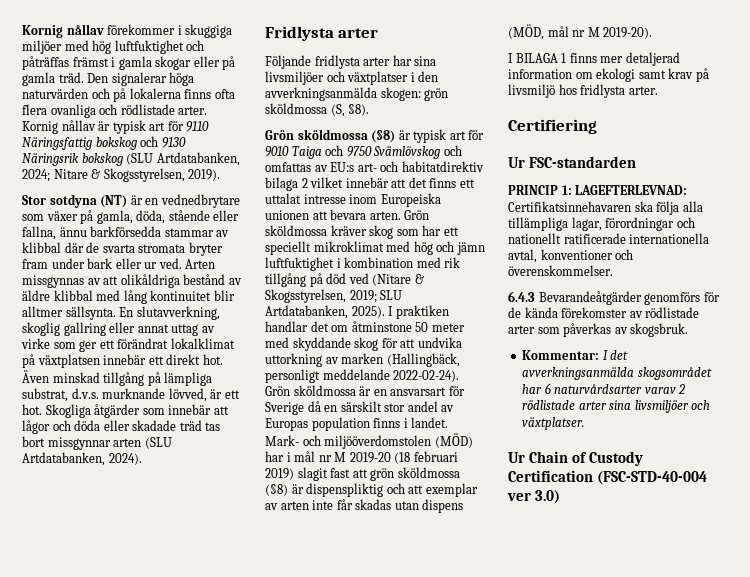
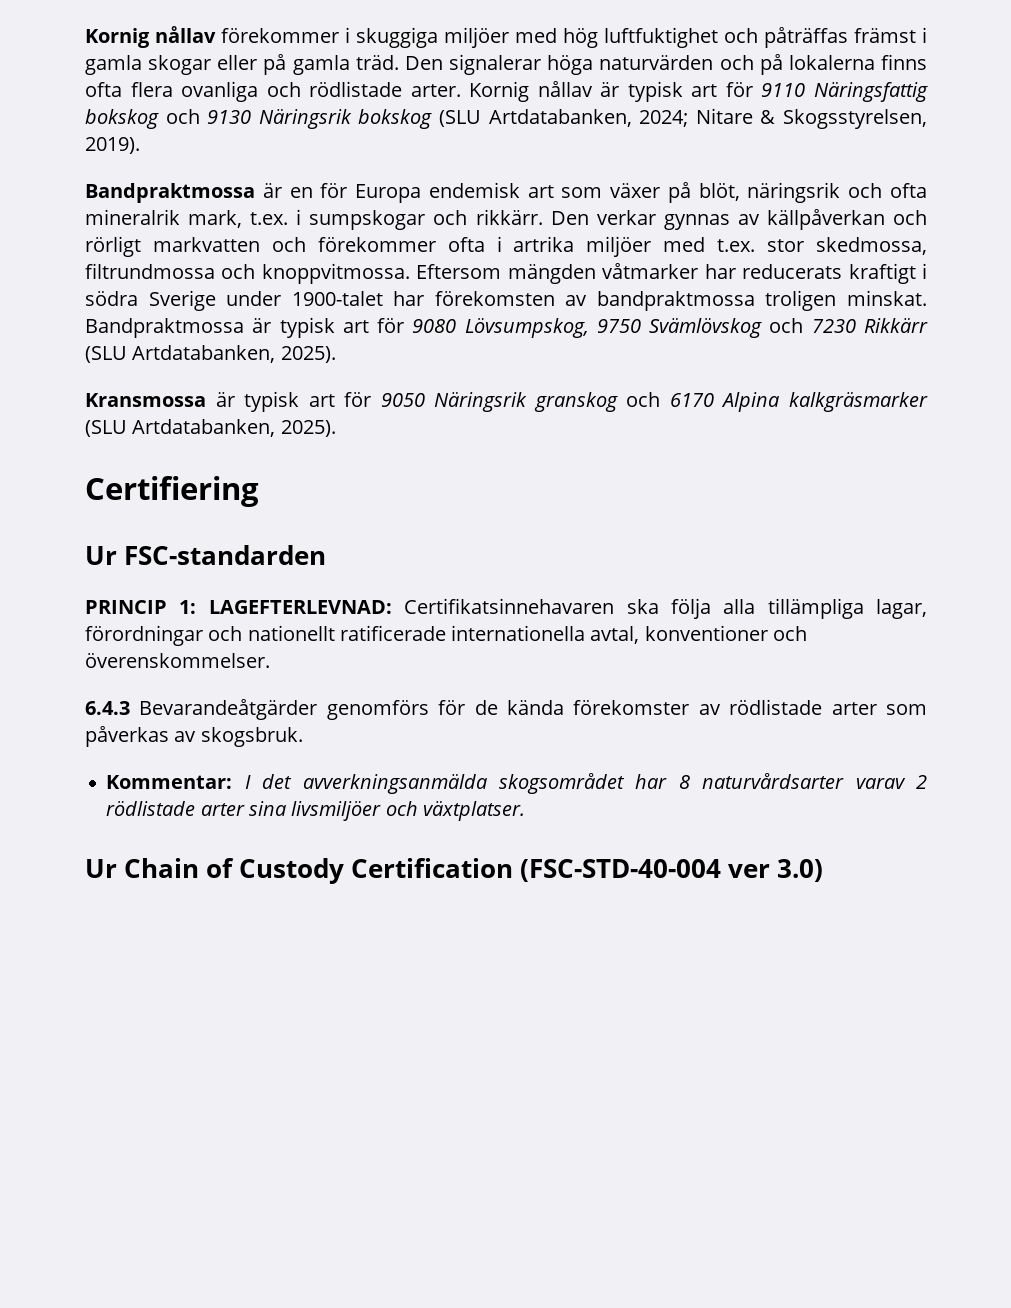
[22,194,240,208] [22,210,240,224] [22,226,230,240] [22,242,223,256] [22,258,216,269] [22,274,242,288] [22,290,235,304] [22,306,220,320] [22,322,215,336] [21,338,235,352] [22,354,223,368] [22,370,213,386] [22,388,240,402] [22,404,229,418] [22,420,221,434] [22,436,172,450] [22,452,142,466] [265,26,379,41] [265,55,437,69] [265,71,439,85] [265,87,449,101] [265,103,370,117] [265,129,485,143] [265,145,462,159] [265,161,484,172] [265,177,475,191] [265,193,441,207] [265,209,430,220] [265,225,459,239] [265,241,485,255] [265,257,461,271] [265,273,424,287] [265,289,403,303] [265,305,449,319] [265,321,465,332] [265,337,462,351] [265,353,460,367] [265,369,460,383] [265,385,465,396] [265,401,455,415] [265,417,449,431] [265,433,473,449] [265,451,458,464] [265,467,460,481] [265,483,478,497] [265,499,464,513] [508,24,653,40] [508,52,680,66] [508,68,709,82] [508,84,658,98] Stor sotdyna (NT) är en vednedbrytare som växer på gamla, döda, stående eller fallna, ännu barkförsedda stammar av klibbal där de svarta stromata bryter fram under bark eller ur ved. Arten missgynnas av att olikåldriga bestånd av äldre klibbal med lång kontinuitet blir alltmer sällsynta. En slutavverkning, skoglig gallring eller annat uttag av virke som ger ett förändrat lokalklimat på växtplatsen innebär ett direkt hot. Även minskad tillgång på lämpliga substrat, d.v.s. murknande lövved, är ett hot. Skogliga åtgärder som innebär att lågor och döda eller skadade träd tas bort missgynnar arten (SLU Artdatabanken, 2024). // Fridlysta arter // Följande fridlysta arter har sina livsmiljöer och växtplatser i den avverkningsanmälda skogen: grön sköldmossa (S, §8). // Grön sköldmossa (§8) är typisk art för 9010 Taiga och 9750 Svämlövskog och omfattas av EU:s art- och habitatdirektiv bilaga 2 vilket innebär att det finns ett uttalat intresse inom Europeiska unionen att bevara arten. Grön sköldmossa kräver skog som har ett speciellt mikroklimat med hög och jämn luftfuktighet i kombination med rik tillgång på död ved (Nitare & Skogsstyrelsen, 2019; SLU Artdatabanken, 2025). I praktiken handlar det om åtminstone 50 meter med skyddande skog för att undvika uttorkning av marken (Hallingbäck, personligt meddelande 2022-02-24). Grön sköldmossa är en ansvarsart för Sverige då en särskilt stor andel av Europas population finns i landet. Mark- och miljööverdomstolen (MÖD) har i mål nr M 2019-20 (18 februari 2019) slagit fast att grön sköldmossa (§8) är dispenspliktig och att exemplar av arten inte får skadas utan dispens (MÖD, mål nr M 2019-20). // I BILAGA 1 finns mer detaljerad information om ekologi samt krav på livsmiljö hos fridlysta arter. -> [85,182,927,203] [85,209,927,230] [85,236,927,257] [85,263,928,284] [85,290,927,311] [85,317,928,338] [85,345,336,363] [85,391,928,412] [85,419,336,437] Bandpraktmossa är en för Europa endemisk art som växer på blöt, näringsrik och ofta mineralrik mark, t.ex. i sumpskogar och rikkärr. Den verkar gynnas av källpåverkan och rörligt markvatten och förekommer ofta i artrika miljöer med t.ex. stor skedmossa, filtrundmossa och knoppvitmossa. Eftersom mängden våtmarker har reducerats kraftigt i södra Sverige under 1900-talet har förekomsten av bandpraktmossa troligen minskat. Bandpraktmossa är typisk art för 9080 Lövsumpskog, 9750 Svämlövskog och 7230 Rikkärr (SLU Artdatabanken, 2025). // Kransmossa är typisk art för 9050 Näringsrik granskog och 6170 Alpina kalkgräsmarker (SLU Artdatabanken, 2025).
[544,383,551,394] 6 -> [678,775,690,789] 8

